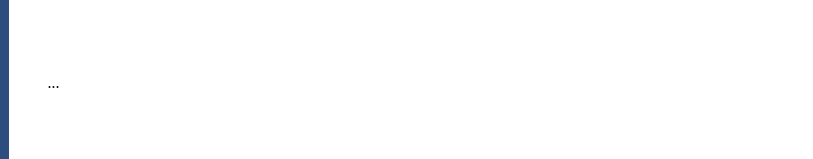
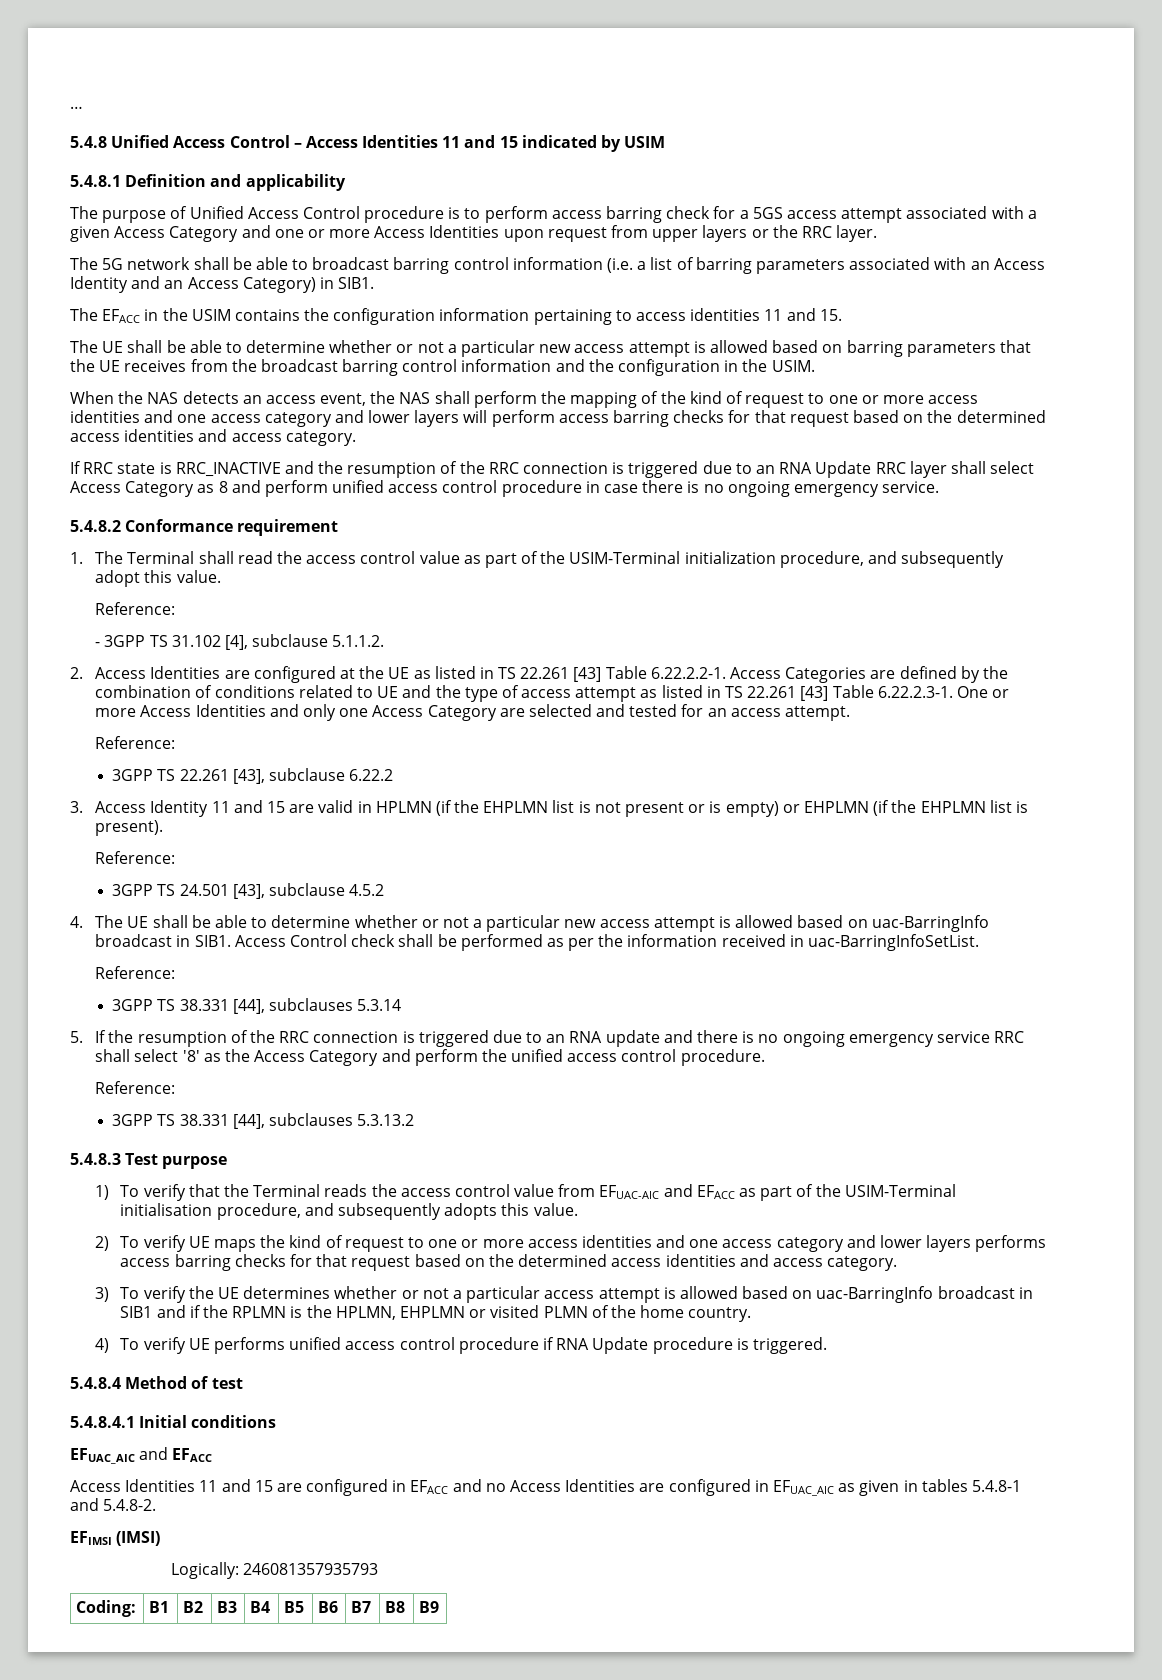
(59, 87) none -> [70,135,666,152] [70,174,346,191] [70,206,1037,223] [70,225,878,242] [70,257,1045,274] [70,276,375,293] [70,308,842,325] [70,340,1031,357] [70,359,815,376] [70,391,979,408] [70,410,1046,427] [70,429,356,446] [70,461,1035,478] [70,480,940,497] [70,519,339,536] [70,551,1005,568] [95,570,221,587] [95,602,176,615] [95,634,385,650] [70,666,1008,683] [95,685,1010,702] [95,704,851,721] [95,736,176,749] [112,768,394,784] [70,800,1028,817] [95,820,164,836] [95,851,176,864] [112,883,385,899] [70,915,989,932] [95,934,980,951] [95,966,176,979] [112,998,402,1014] [70,1030,1025,1047] [95,1049,765,1066] [95,1081,176,1094] [112,1113,415,1129] [70,1153,228,1169] [95,1184,956,1201] [120,1203,578,1220] [95,1235,1047,1252] [120,1254,898,1271] [95,1286,1033,1303] [120,1305,752,1322] [95,1337,827,1354] [70,1376,243,1389] [70,1415,277,1428] [70,1447,213,1464] [70,1479,1021,1496] [70,1498,157,1511] [70,1531,161,1546] [170,1562,379,1579] [76,1600,137,1617] [149,1601,170,1613] [183,1601,204,1613] [217,1601,238,1613] [250,1601,271,1613] [284,1601,305,1613] [318,1601,339,1613] [351,1601,372,1613] [385,1601,406,1613] [419,1601,440,1613] // 5.4.8 Unified Access Control – Access Identities 11 and 15 indicated by USIM // 5.4.8.1 Definition and applicability // The purpose of Unified Access Control procedure is to perform access barring check for a 5GS access attempt associated with a given Access Category and one or more Access Identities upon request from upper layers or the RRC layer. // The 5G network shall be able to broadcast barring control information (i.e. a list of barring parameters associated with an Access Identity and an Access Category) in SIB1. // The EFACC in the USIM contains the configuration information pertaining to access identities 11 and 15. // The UE shall be able to determine whether or not a particular new access attempt is allowed based on barring parameters that the UE receives from the broadcast barring control information and the configuration in the USIM. // When the NAS detects an access event, the NAS shall perform the mapping of the kind of request to one or more access identities and one access category and lower layers will perform access barring checks for that request based on the determined access identities and access category. // If RRC state is RRC_INACTIVE and the resumption of the RRC connection is triggered due to an RNA Update RRC layer shall select Access Category as 8 and perform unified access control procedure in case there is no ongoing emergency service. // 5.4.8.2 Conformance requirement // 1. The Terminal shall read the access control value as part of the USIM-Terminal initialization procedure, and subsequently adopt this value. // Reference: // - 3GPP TS 31.102 [4], subclause 5.1.1.2. // 2. Access Identities are configured at the UE as listed in TS 22.261 [43] Table 6.22.2.2-1. Access Categories are defined by the combination of conditions related to UE and the type of access attempt as listed in TS 22.261 [43] Table 6.22.2.3-1. One or more Access Identities and only one Access Category are selected and tested for an access attempt. // Reference: // 3GPP TS 22.261 [43], subclause 6.22.2 // 3. Access Identity 11 and 15 are valid in HPLMN (if the EHPLMN list is not present or is empty) or EHPLMN (if the EHPLMN list is present). // Reference: // 3GPP TS 24.501 [43], subclause 4.5.2 // 4. The UE shall be able to determine whether or not a particular new access attempt is allowed based on uac-BarringInfo broadcast in SIB1. Access Control check shall be performed as per the information received in uac-BarringInfoSetList. // Reference: // 3GPP TS 38.331 [44], subclauses 5.3.14 // 5. If the resumption of the RRC connection is triggered due to an RNA update and there is no ongoing emergency service RRC shall select '8' as the Access Category and perform the unified access control procedure. // Reference: // 3GPP TS 38.331 [44], subclauses 5.3.13.2 // 5.4.8.3 Test purpose // 1) To verify that the Terminal reads the access control value from EFUAC-AIC and EFACC as part of the USIM-Terminal initialisation procedure, and subsequently adopts this value. // 2) To verify UE maps the kind of request to one or more access identities and one access category and lower layers performs access barring checks for that request based on the determined access identities and access category. // 3) To verify the UE determines whether or not a particular access attempt is allowed based on uac-BarringInfo broadcast in SIB1 and if the RPLMN is the HPLMN, EHPLMN or visited PLMN of the home country. // 4) To verify UE performs unified access control procedure if RNA Update procedure is triggered. // 5.4.8.4 Method of test // 5.4.8.4.1 Initial conditions // EFUAC_AIC and EFACC // Access Identities 11 and 15 are configured in EFACC and no Access Identities are configured in EFUAC_AIC as given in tables 5.4.8-1 and 5.4.8-2. // EFIMSI (IMSI) // Logically: 246081357935793 // Coding: | B1 | B2 | B3 | B4 | B5 | B6 | B7 | B8 | B9

